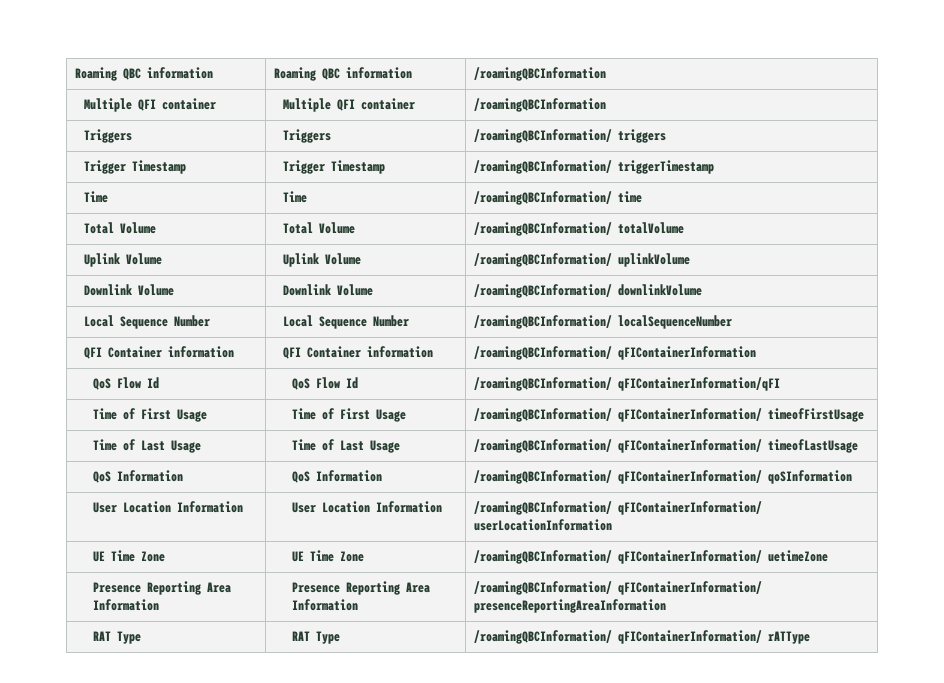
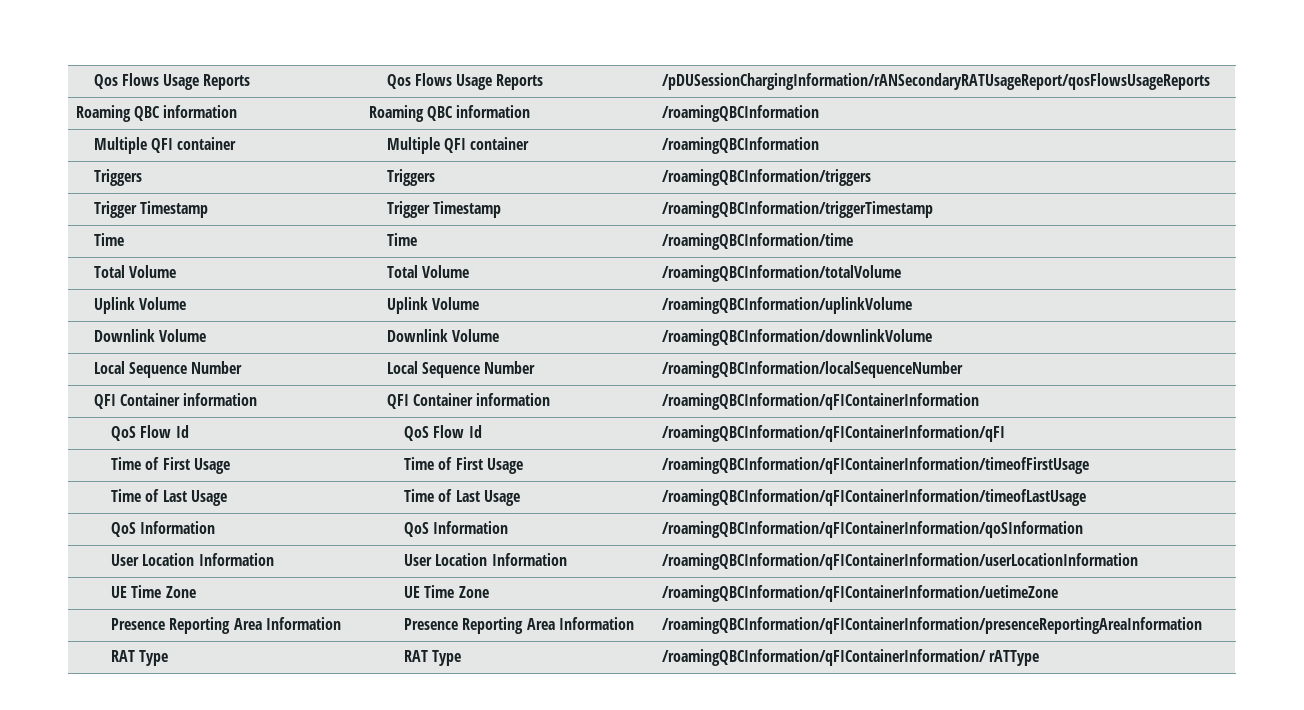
(75, 74) none -> [93,73,251,90] [386,73,544,90] [662,73,1211,90] Qos Flows Usage Reports | Qos Flows Usage Reports | /pDUSessionChargingInformation/rANSecondaryRATUsageReport/qosFlowsUsageReports //
[474,129,667,143] /roamingQBCInformation/ triggers -> [662,169,872,186] /roamingQBCInformation/triggers
[474,160,715,174] /roamingQBCInformation/ triggerTimestamp -> [662,201,934,218] /roamingQBCInformation/triggerTimestamp
[474,191,643,205] /roamingQBCInformation/ time -> [662,233,854,250] /roamingQBCInformation/time
[474,222,685,236] /roamingQBCInformation/ totalVolume -> [662,265,902,282] /roamingQBCInformation/totalVolume
[474,253,691,267] /roamingQBCInformation/ uplinkVolume -> [662,297,913,314] /roamingQBCInformation/uplinkVolume
[474,284,703,298] /roamingQBCInformation/ downlinkVolume -> [662,329,933,346] /roamingQBCInformation/downlinkVolume
[474,315,733,329] /roamingQBCInformation/ localSequenceNumber -> [662,361,964,378] /roamingQBCInformation/localSequenceNumber
[474,346,757,360] /roamingQBCInformation/ qFIContainerInformation -> [662,393,980,410] /roamingQBCInformation/qFIContainerInformation
[474,377,781,391] /roamingQBCInformation/ qFIContainerInformation/qFI -> [662,425,1006,442] /roamingQBCInformation/qFIContainerInformation/qFI
[474,408,865,422] /roamingQBCInformation/ qFIContainerInformation/ timeofFirstUsage -> [662,457,1090,474] /roamingQBCInformation/qFIContainerInformation/timeofFirstUsage
[474,439,859,453] /roamingQBCInformation/ qFIContainerInformation/ timeofLastUsage -> [662,489,1087,506] /roamingQBCInformation/qFIContainerInformation/timeofLastUsage
[474,470,853,484] /roamingQBCInformation/ qFIContainerInformation/ qoSInformation -> [662,521,1084,538] /roamingQBCInformation/qFIContainerInformation/qoSInformation
[474,501,763,515] [474,519,613,531] /roamingQBCInformation/ qFIContainerInformation/ userLocationInformation -> [662,553,1139,570] /roamingQBCInformation/qFIContainerInformation/userLocationInformation
[474,550,829,564] /roamingQBCInformation/ qFIContainerInformation/ uetimeZone -> [662,585,1059,602] /roamingQBCInformation/qFIContainerInformation/uetimeZone
[474,581,763,595] [474,599,667,613] /roamingQBCInformation/ qFIContainerInformation/ presenceReportingAreaInformation -> [662,617,1203,634] /roamingQBCInformation/qFIContainerInformation/presenceReportingAreaInformation
[474,630,763,644] /roamingQBCInformation/ qFIContainerInformation/ -> [662,649,987,666] /roamingQBCInformation/qFIContainerInformation/

